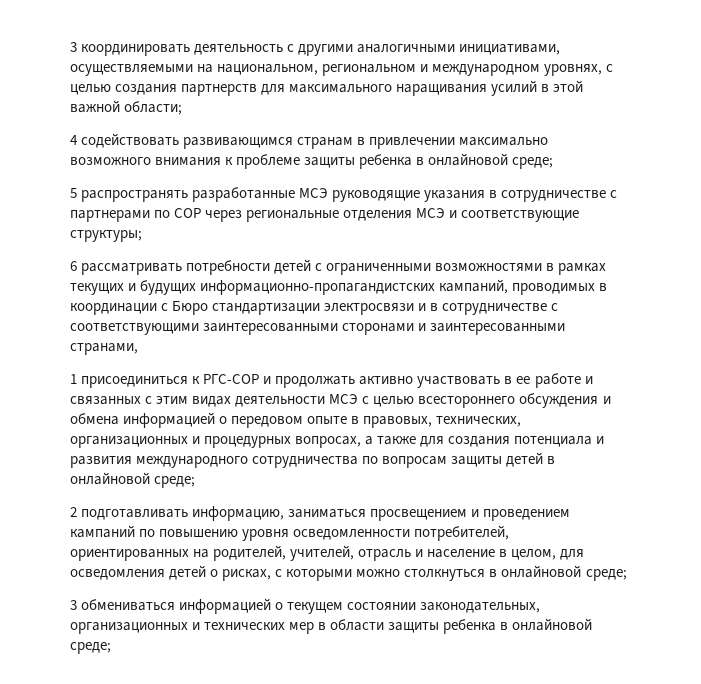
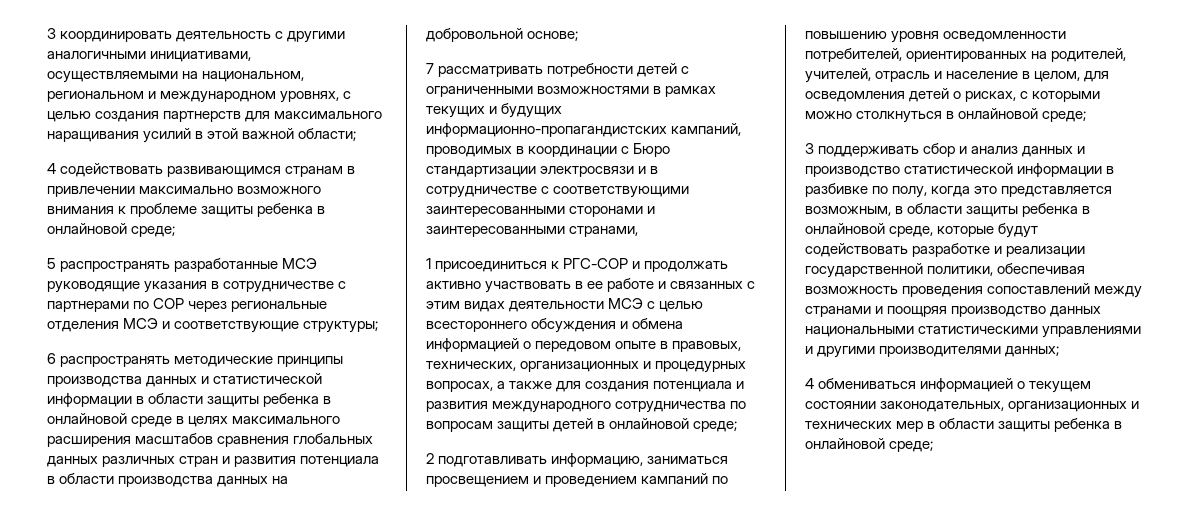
(77, 266) none -> [60,356,344,367] [47,373,323,387] [47,393,332,407] [47,413,341,427] [47,433,374,447] [47,456,380,467] [47,473,289,487] [426,28,579,42] [426,63,434,74] распространять методические принципы производства данных и статистической информации в области защиты ребенка в онлайновой среде в целях максимального расширения масштабов сравнения глобальных данных различных стран и развития потенциала в области производства данных на добровольной основе; // 7
(77, 605) none -> [818,143,1086,157] [805,163,1115,177] [805,183,1113,198] [805,203,1091,217] [805,223,1039,238] [805,243,1086,257] [805,263,1086,278] [805,283,1143,298] [805,306,1102,317] [805,326,1142,338] [805,346,1060,358] [805,378,814,389] поддерживать сбор и анализ данных и производство статистической информации в разбивке по полу, когда это представляется возможным, в области защиты ребенка в онлайновой среде, которые будут содействовать разработке и реализации государственной политики, обеспечивая возможность проведения сопоставлений между странами и поощряя производство данных национальными статистическими управлениями и другими производителями данных; // 4

